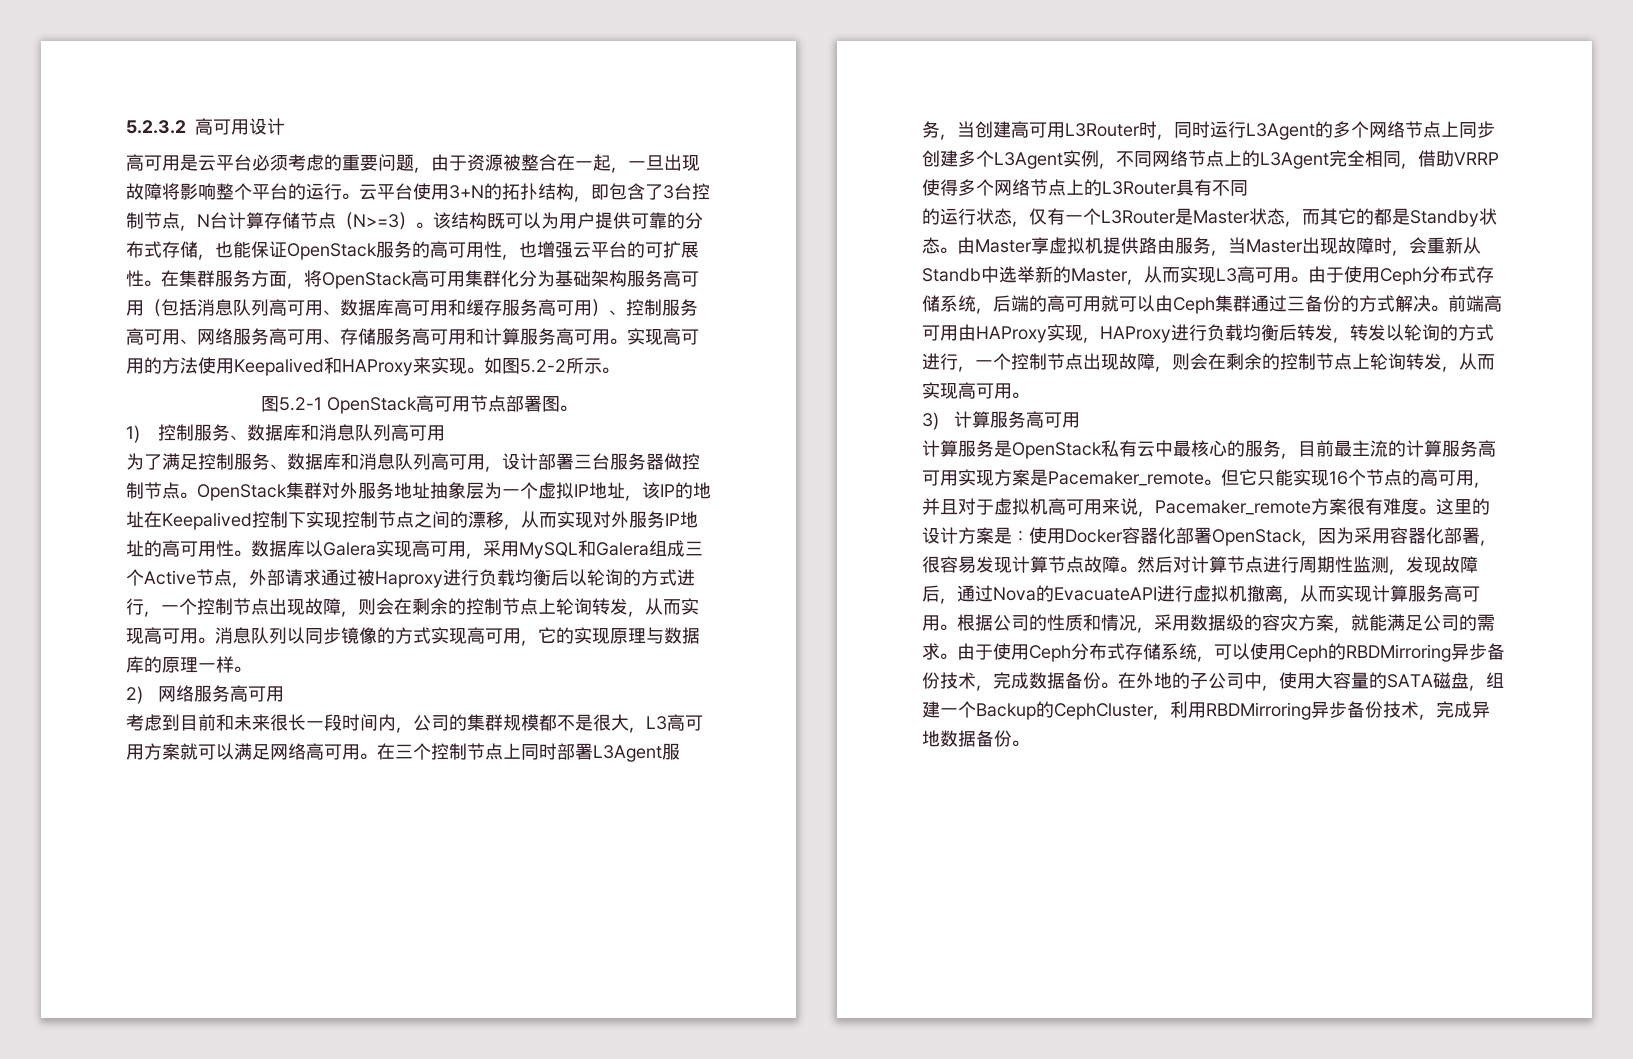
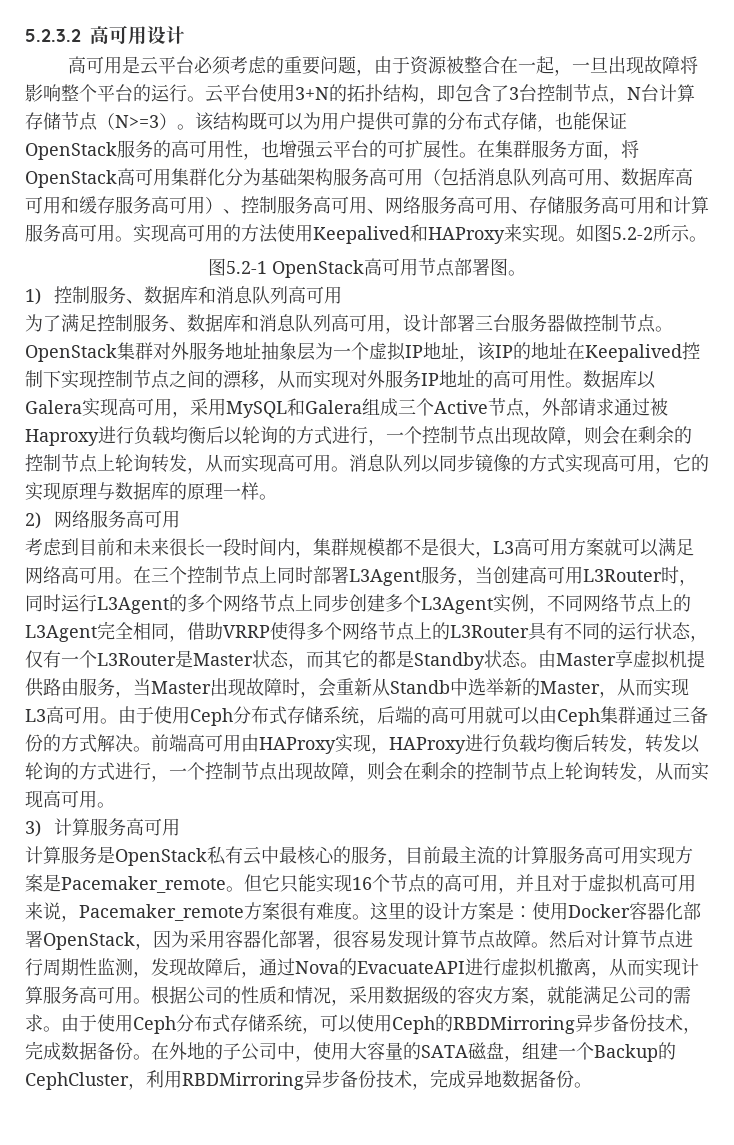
[413,714,467,731] 公司的 -> (313, 554) none
(1248, 188) // -> (600, 631) none

